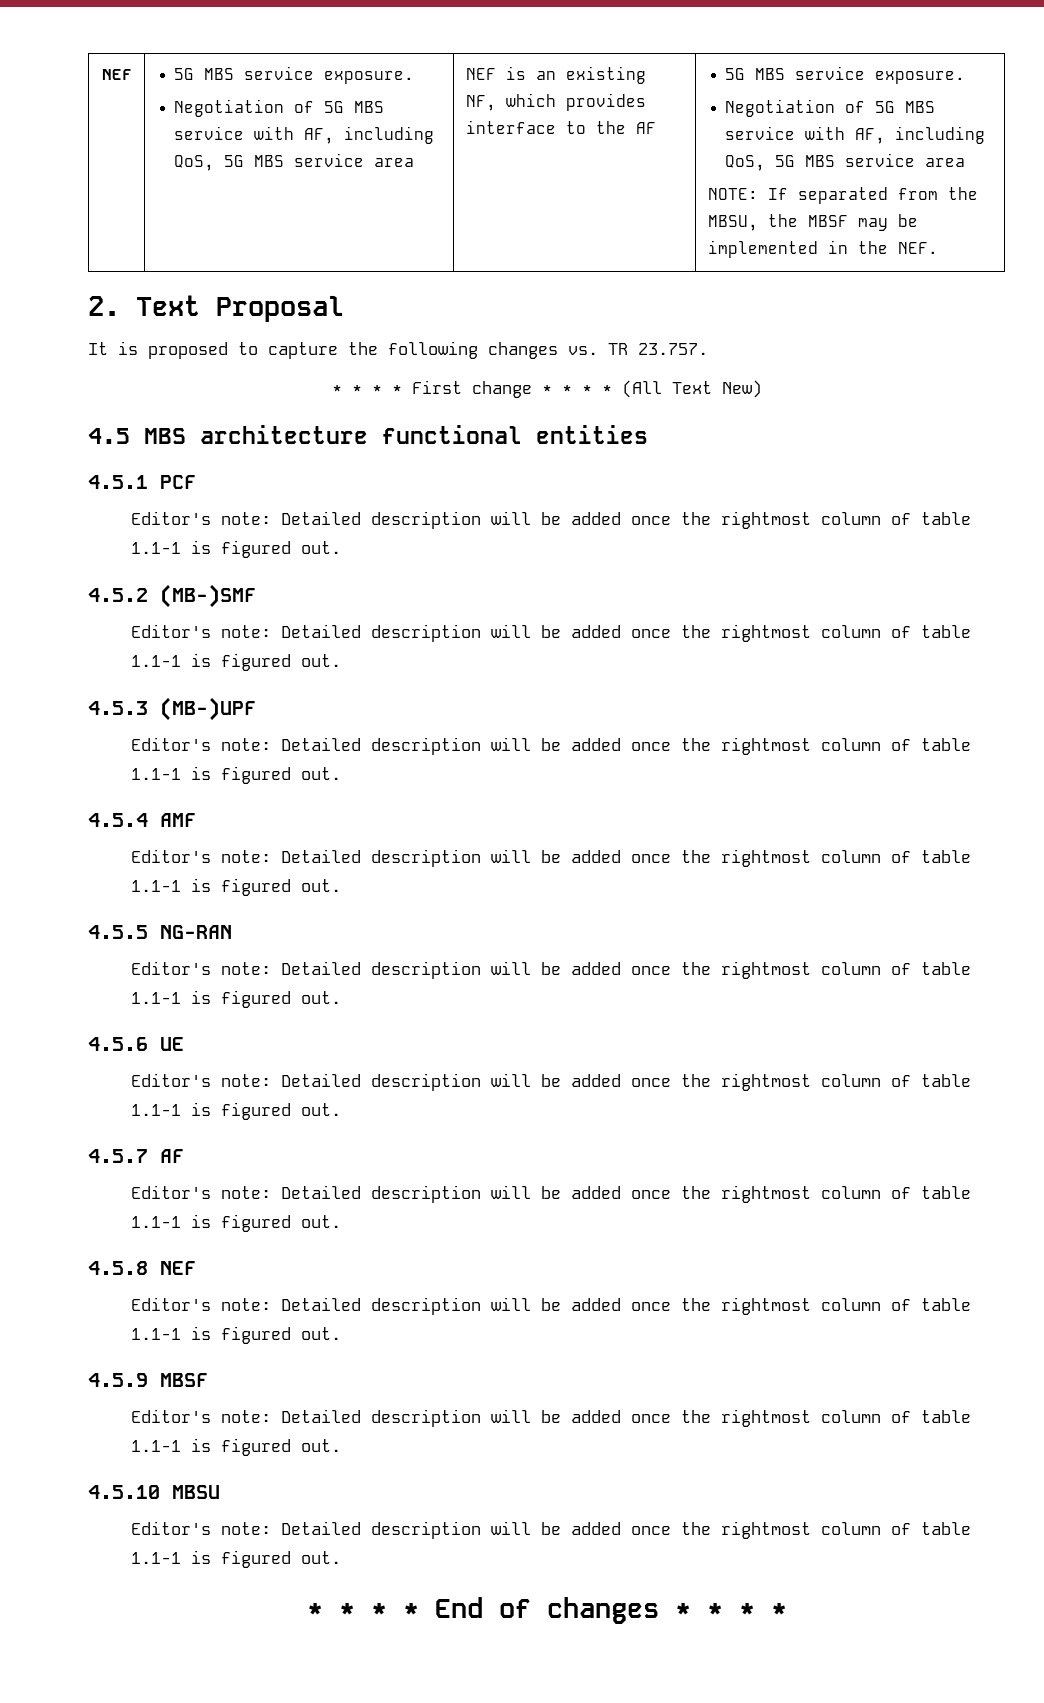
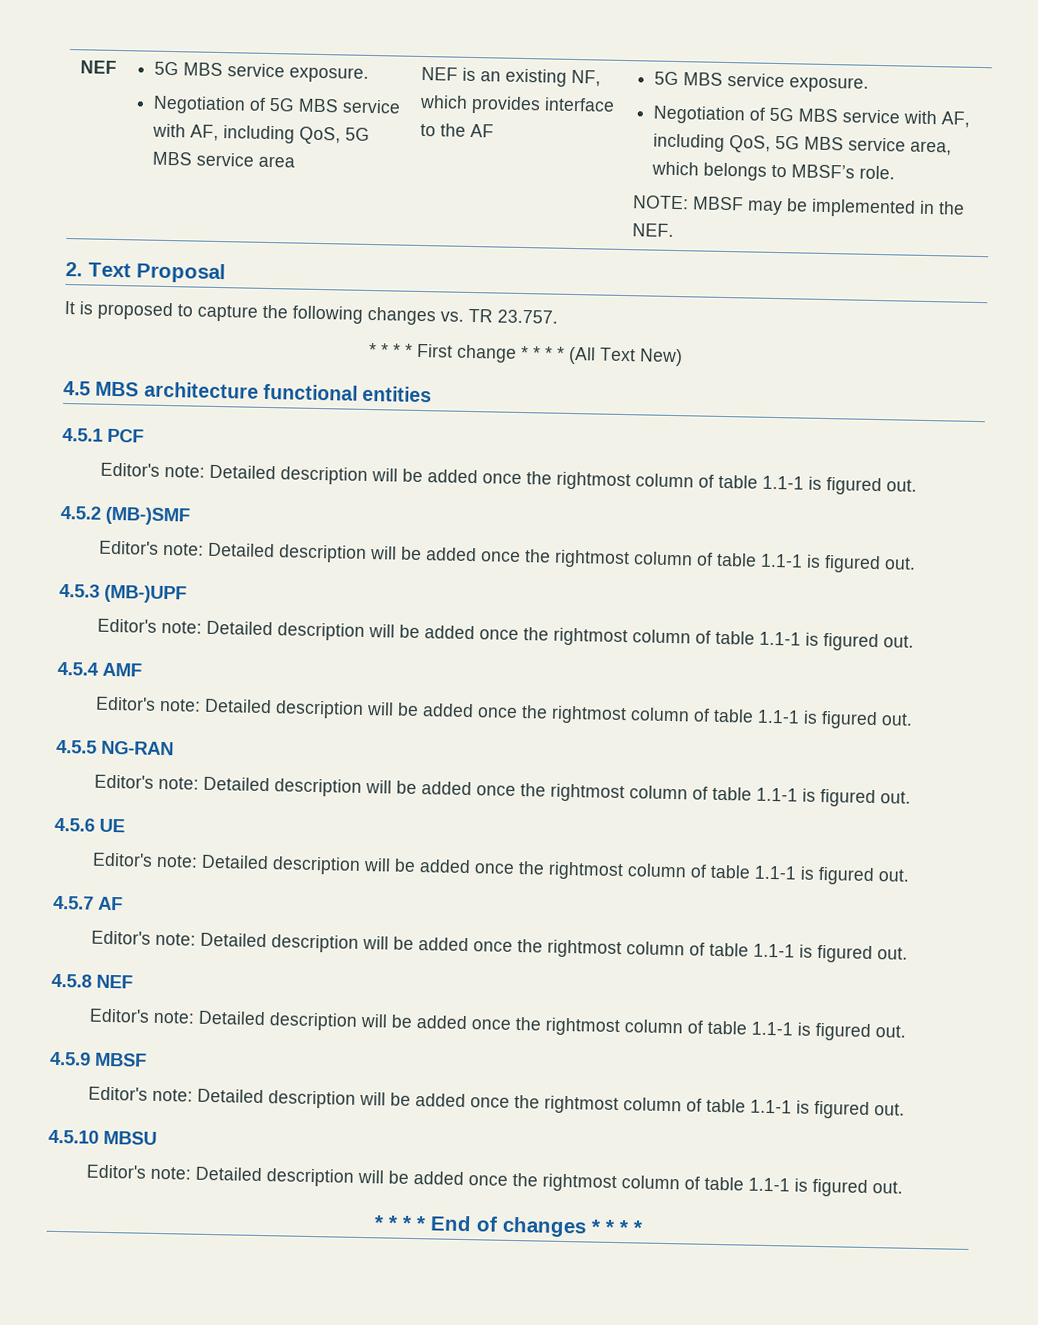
[924,158,965,167] [707,187,978,204] [707,214,798,231] area // NOTE: If separated from the MBSU, the -> [910,140,953,156] [651,161,896,181] [631,195,689,210] area, which belongs to MBSF’s role. // NOTE:

